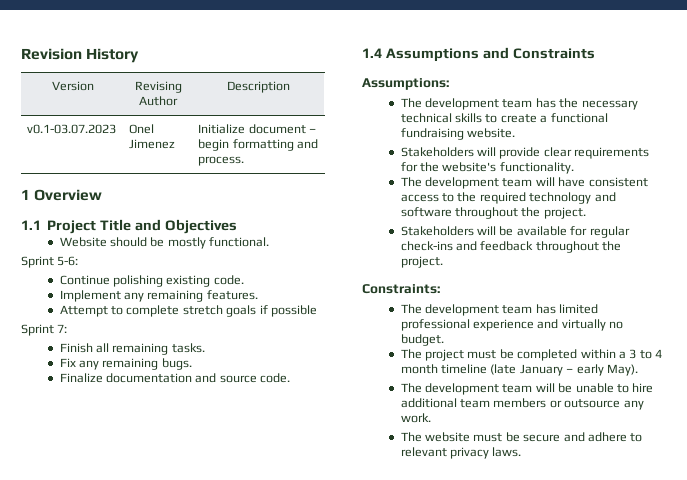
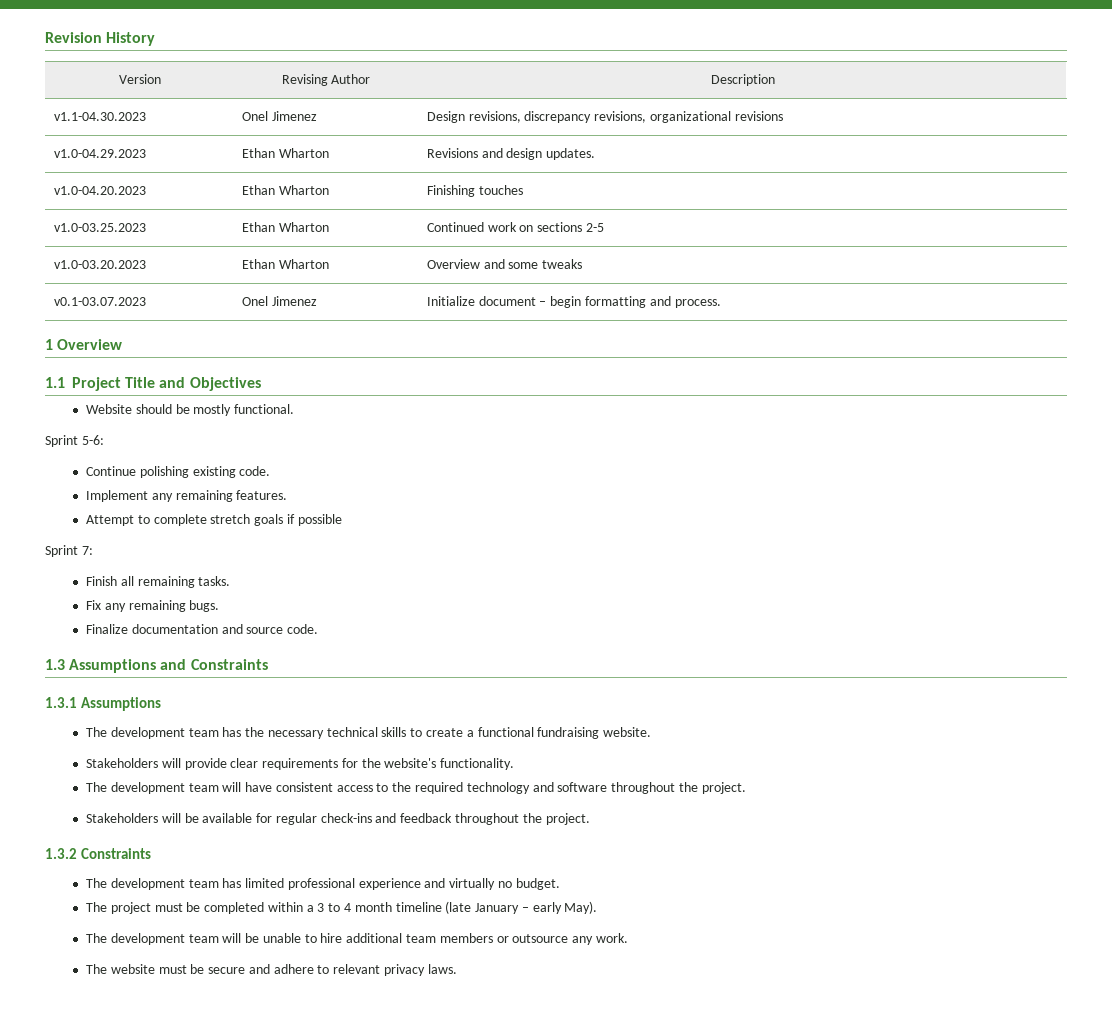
(290, 87) none -> [53,112,146,121] [241,111,317,121] [426,111,783,123] [53,149,146,158] [241,148,329,158] [426,148,596,160] [53,186,146,195] [241,185,329,195] [426,185,523,197] [53,223,146,232] [241,222,329,232] [426,222,604,232] [53,260,146,269] [241,259,329,269] [426,259,583,269] // v1.1-04.30.2023 | Onel Jimenez | Design revisions, discrepancy revisions, organizational revisions // v1.0-04.29.2023 | Ethan Wharton | Revisions and design updates. // v1.0-04.20.2023 | Ethan Wharton | Finishing touches // v1.0-03.25.2023 | Ethan Wharton | Continued work on sections 2-5 // v1.0-03.20.2023 | Ethan Wharton | Overview and some tweaks
[362,48,382,58] 1.4 -> [45,659,65,670] 1.3
[362,78,449,90] Assumptions: -> [45,697,161,711] 1.3.1 Assumptions
[362,284,440,294] Constraints: -> [45,848,151,859] 1.3.2 Constraints

